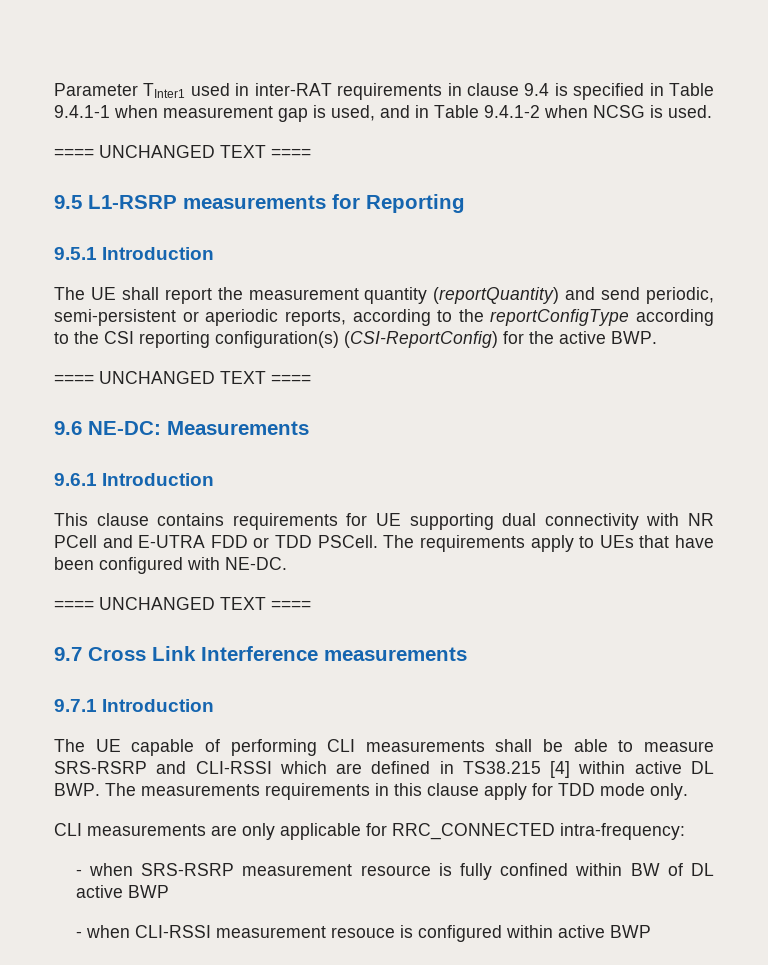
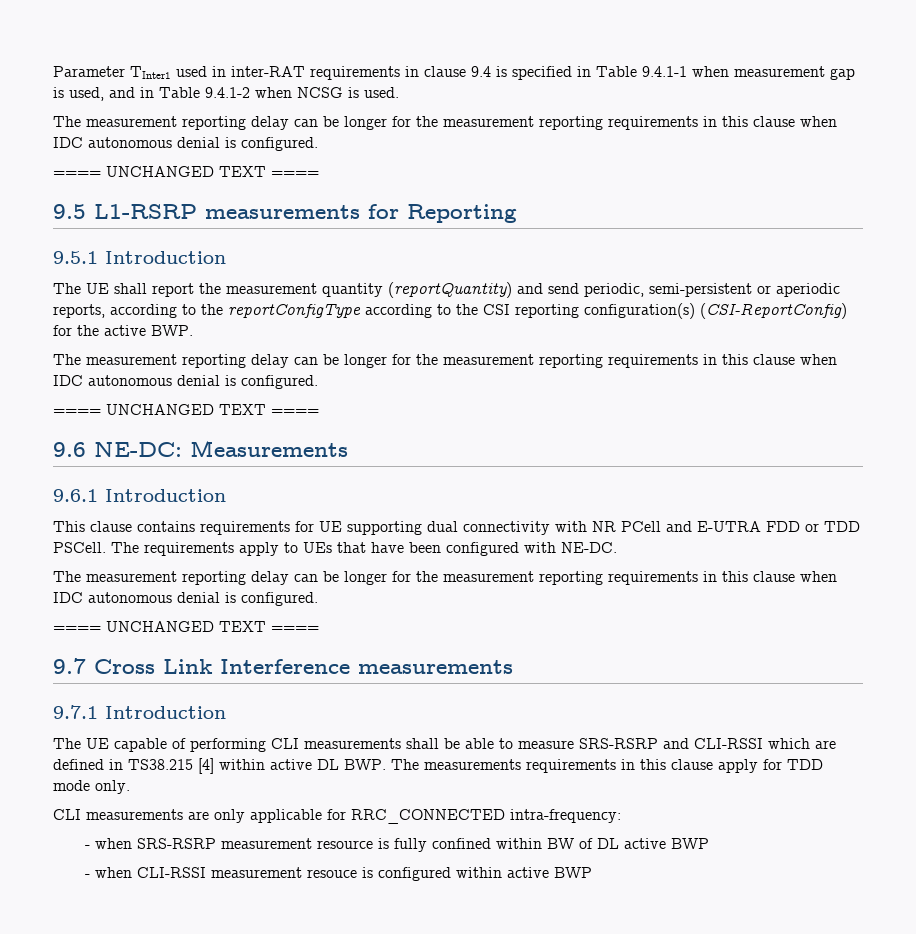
(712, 111) none -> [53,116,837,130] [53,137,318,151] // The measurement reporting delay can be longer for the measurement reporting requirements in this clause when IDC autonomous denial is configured.
(657, 337) none -> [53,354,837,368] [53,375,318,389] // The measurement reporting delay can be longer for the measurement reporting requirements in this clause when IDC autonomous denial is configured.
(287, 563) none -> [53,571,837,585] [53,592,318,606] // The measurement reporting delay can be longer for the measurement reporting requirements in this clause when IDC autonomous denial is configured.

